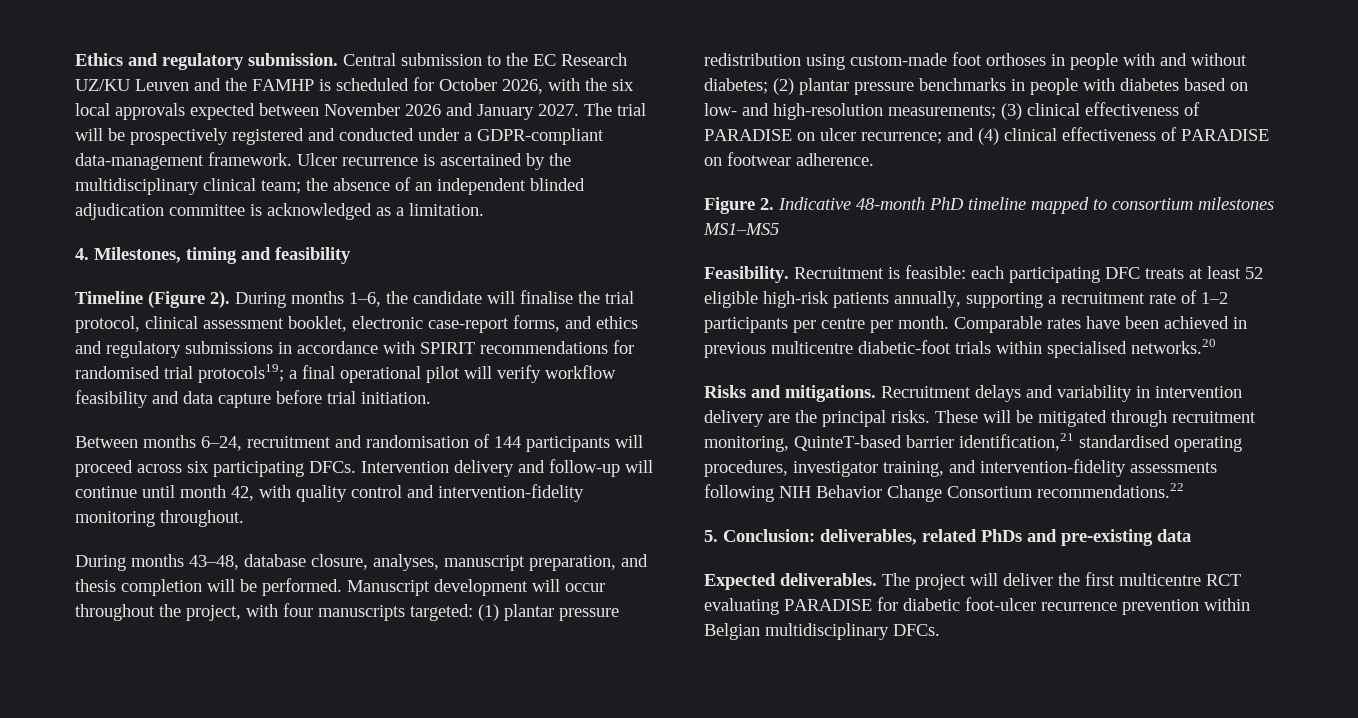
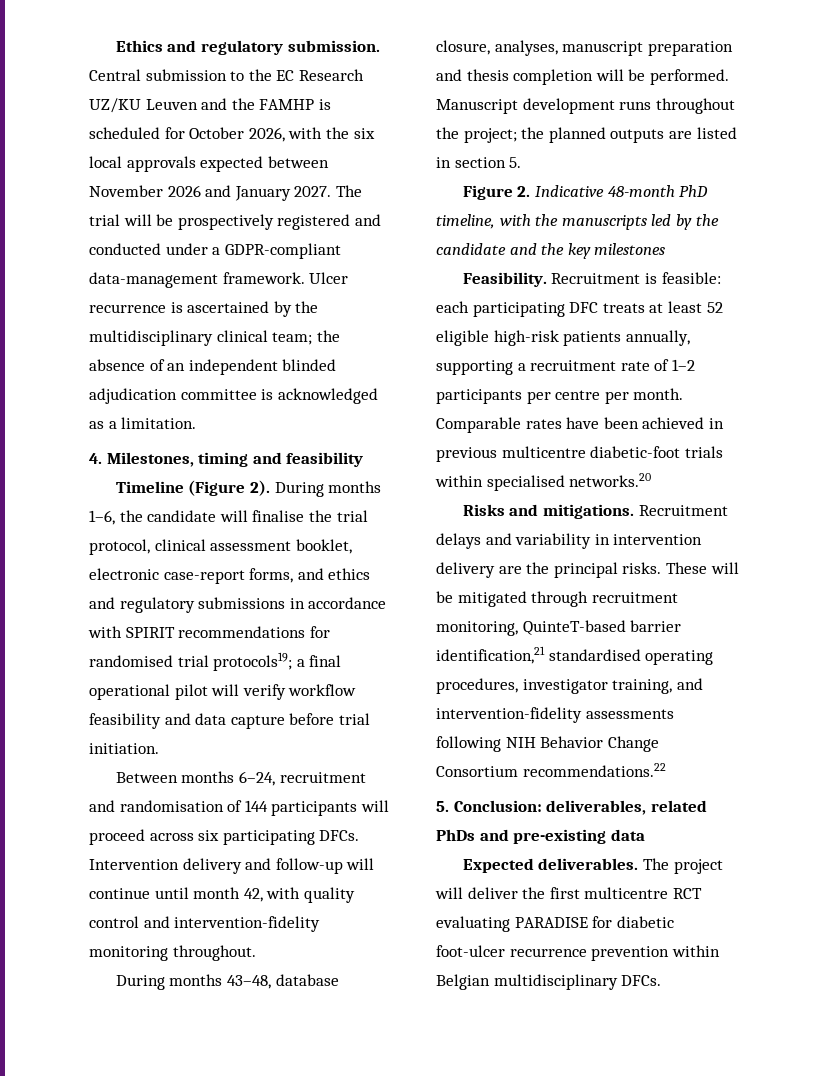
[529,555,616,571] preparation, -> [647,41,733,56] preparation
[532,579,605,592] [75,603,619,621] [704,52,1247,70] [704,78,1248,95] [704,102,1200,120] [704,127,1269,145] [704,152,874,166] will occur throughout the project, with four manuscripts targeted: (1) plantar pressure redistribution using custom-made foot orthoses in people with and without diabetes; (2) plantar pressure benchmarks in people with diabetes based on low- and high-resolution measurements; (3) clinical effectiveness of PARADISE on ulcer recurrence; and (4) clinical effectiveness of PARADISE on footwear adherence. -> [619,98,735,114] [436,127,737,143] [436,157,522,168] runs throughout the project; the planned outputs are listed in section 5.
[968,197,1193,214] timeline mapped to consortium -> [436,214,719,230] [436,243,591,259] timeline, with the manuscripts led by the candidate and the key
[703,223,779,235] MS1–MS5 -> (666, 249) none

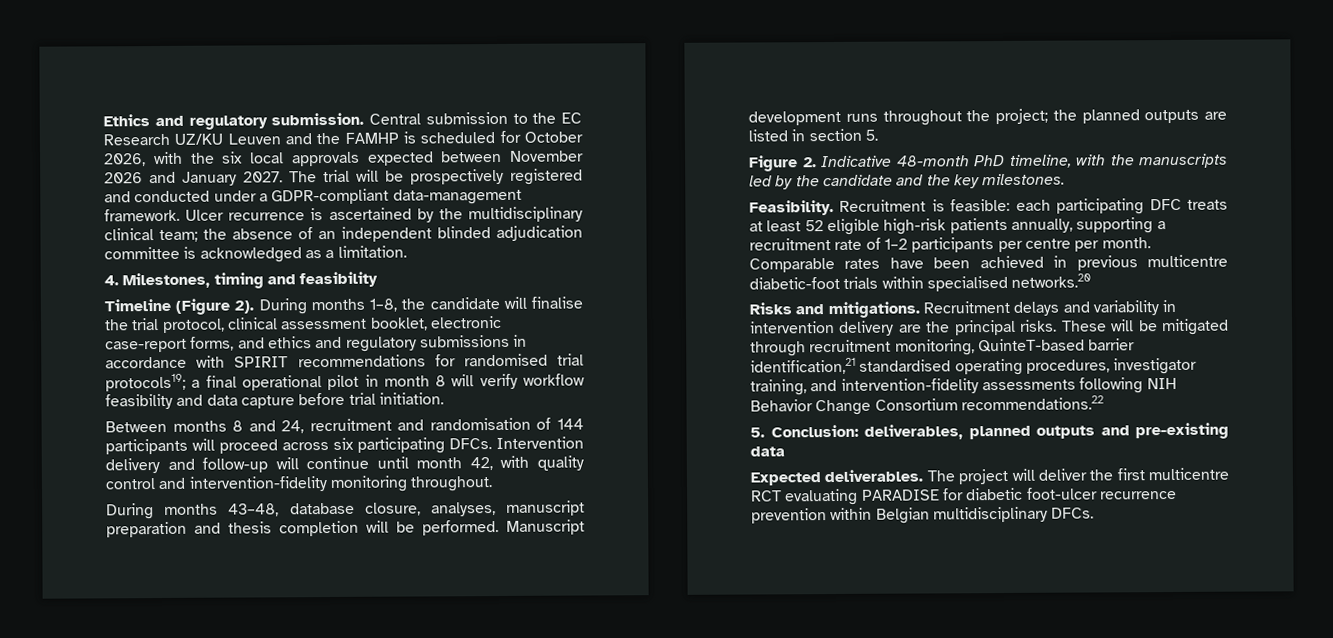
[89,510,115,525] 1–6, -> [369,298,398,312] 1–8,
(208, 692) none -> [364,374,447,387] in month 8
[238,771,275,786] 6–24, -> [232,420,305,434] 8 and 24,
[594,243,666,255] milestones -> [982,173,1066,186] milestones.
[650,800,707,812] [436,829,475,841] related PhDs -> [968,425,1095,440] planned outputs

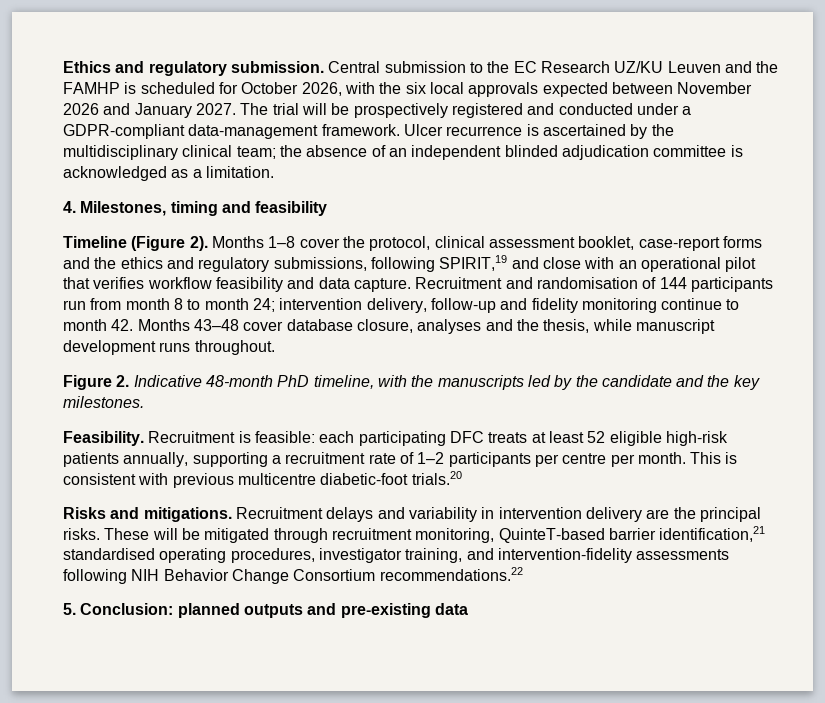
[258,296,583,315] [104,315,502,333] [105,334,528,353] [105,353,584,369] [105,373,585,392] [105,392,444,410] [105,418,392,434] During months 1–8, the candidate will finalise the trial protocol, clinical assessment booklet, electronic case-report forms, and ethics and regulatory submissions in accordance with SPIRIT recommendations for randomised trial protocols19; a final operational pilot in month 8 will verify workflow feasibility and data capture before trial initiation. // Between months 8 and 24, recruitment -> [211,236,762,251] [63,255,757,272] [63,277,503,292] Months 1–8 cover the protocol, clinical assessment booklet, case-report forms and the ethics and regulatory submissions, following SPIRIT,19 and close with an operational pilot that verifies workflow feasibility and data capture. Recruitment
[192,436,584,454] [105,455,584,474] [105,475,494,492] [106,500,585,520] [106,519,585,538] [748,108,1227,126] [748,128,878,142] will proceed across six participating DFCs. Intervention delivery and follow-up will continue until month 42, with quality control and intervention-fidelity monitoring throughout. // During months 43–48, database closure, analyses, manuscript preparation and thesis completion will be performed. Manuscript development runs throughout the project; the planned outputs are listed in section 5. -> [63,298,740,313] [63,319,715,334] [63,340,275,355] run from month 8 to month 24; intervention delivery, follow-up and fidelity monitoring continue to month 42. Months 43–48 cover database closure, analyses and the thesis, while manuscript development runs throughout.
[749,254,1228,273] [749,273,1092,292] Comparable rates have been achieved in previous multicentre diabetic-foot trials within specialised networks.20 -> [690,452,738,464] [63,471,462,488] This is consistent with previous multicentre diabetic-foot trials.20
[864,424,963,440] deliverables, -> (174, 609) none
[750,467,1229,486] [751,487,1177,506] [751,506,1095,524] // Expected deliverables. The project will deliver the first multicentre RCT evaluating PARADISE for diabetic foot-ulcer recurrence prevention within Belgian multidisciplinary DFCs. -> (468, 609) none

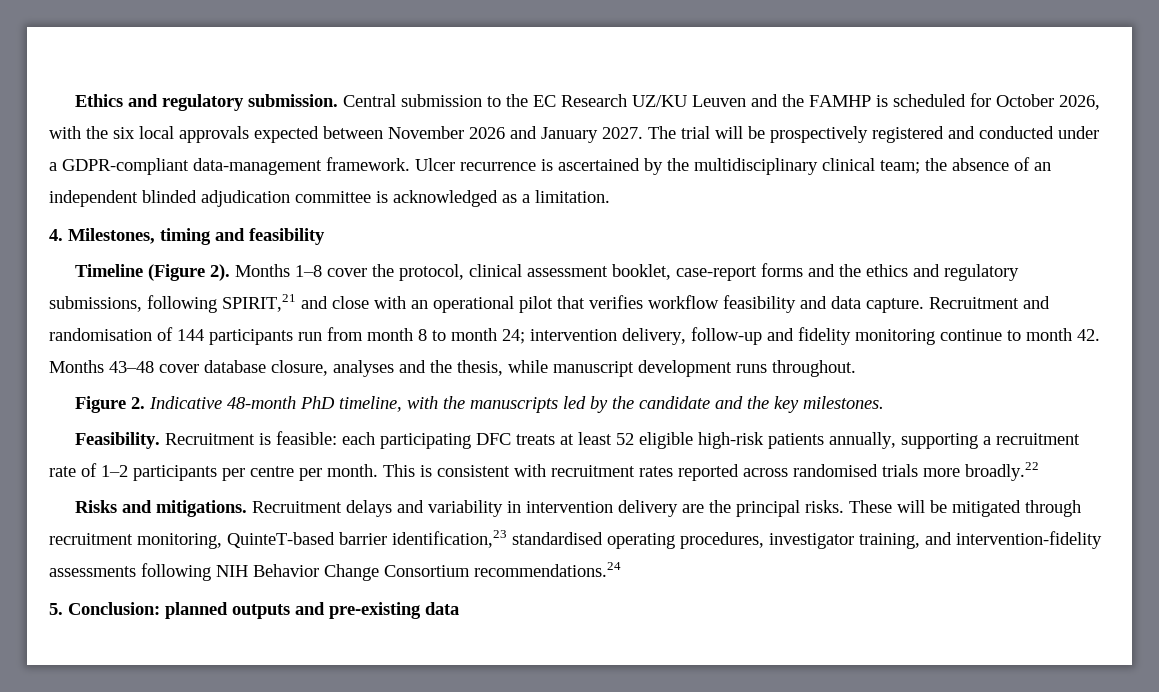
[439,255,508,271] SPIRIT,19 -> [222,294,296,312] SPIRIT,21
[172,471,462,488] previous multicentre diabetic-foot trials.20 -> [551,462,1039,481] recruitment rates reported across randomised trials more broadly.22
[659,526,766,542] identification,21 -> [392,530,507,548] identification,23
[379,567,523,581] recommendations.22 -> [474,562,621,577] recommendations.24

